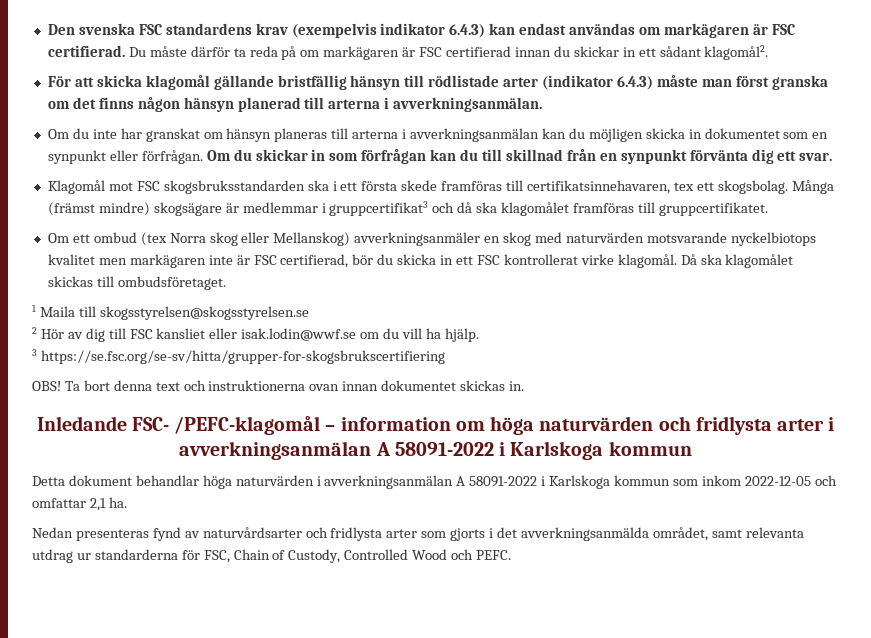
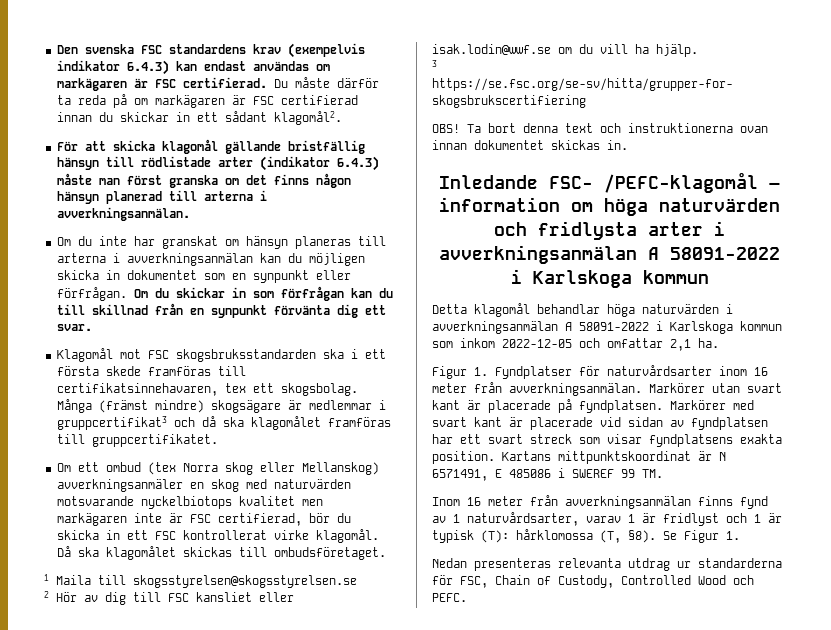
[68,475,132,486] dokument -> [474,303,530,317] klagomål
[32,527,742,541] Nedan presenteras fynd av naturvårdsarter och fridlysta arter som gjorts i det avverkningsanmälda området, samt -> [432,365,768,379] [432,382,782,396] [432,399,754,413] [432,417,768,430] [432,434,782,447] [432,451,726,464] [432,468,663,481] [432,495,768,509] [432,512,782,526] [432,529,740,543] [432,558,551,571] Figur 1. Fyndplatser för naturvårdsarter inom 16 meter från avverkningsanmälan. Markörer utan svart kant är placerade på fyndplatsen. Markörer med svart kant är placerade vid sidan av fyndplatsen har ett svart streck som visar fyndplatsens exakta position. Kartans mittpunktskoordinat är N 6571491, E 485086 i SWEREF 99 TM. // Inom 16 meter från avverkningsanmälan finns fynd av 1 naturvårdsarter, varav 1 är fridlyst och 1 är typisk (T): hårklomossa (T, §8). Se Figur 1. // Nedan presenteras

